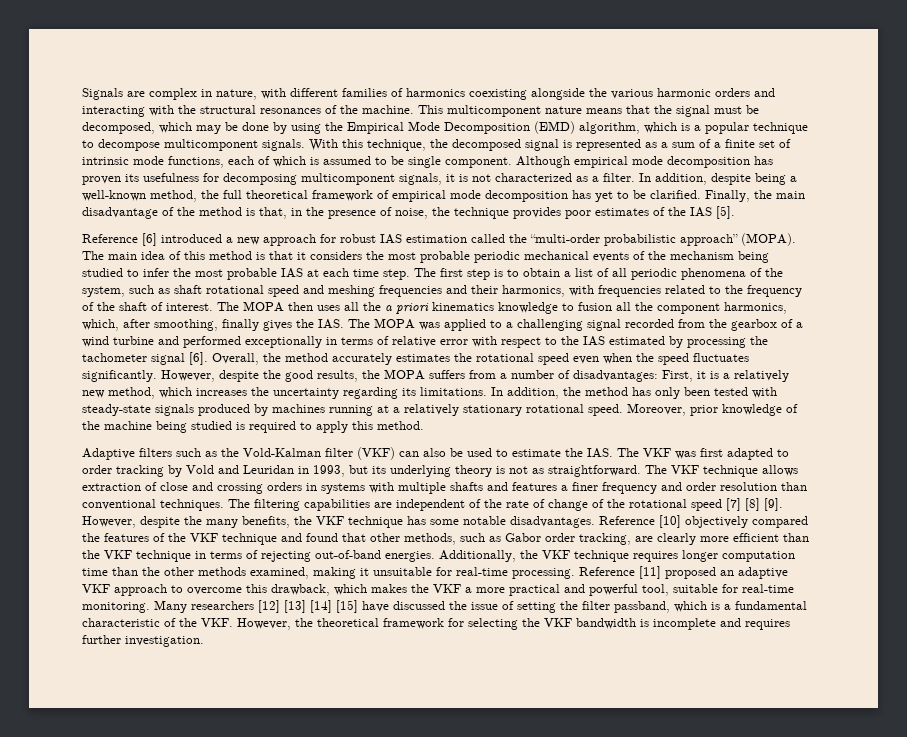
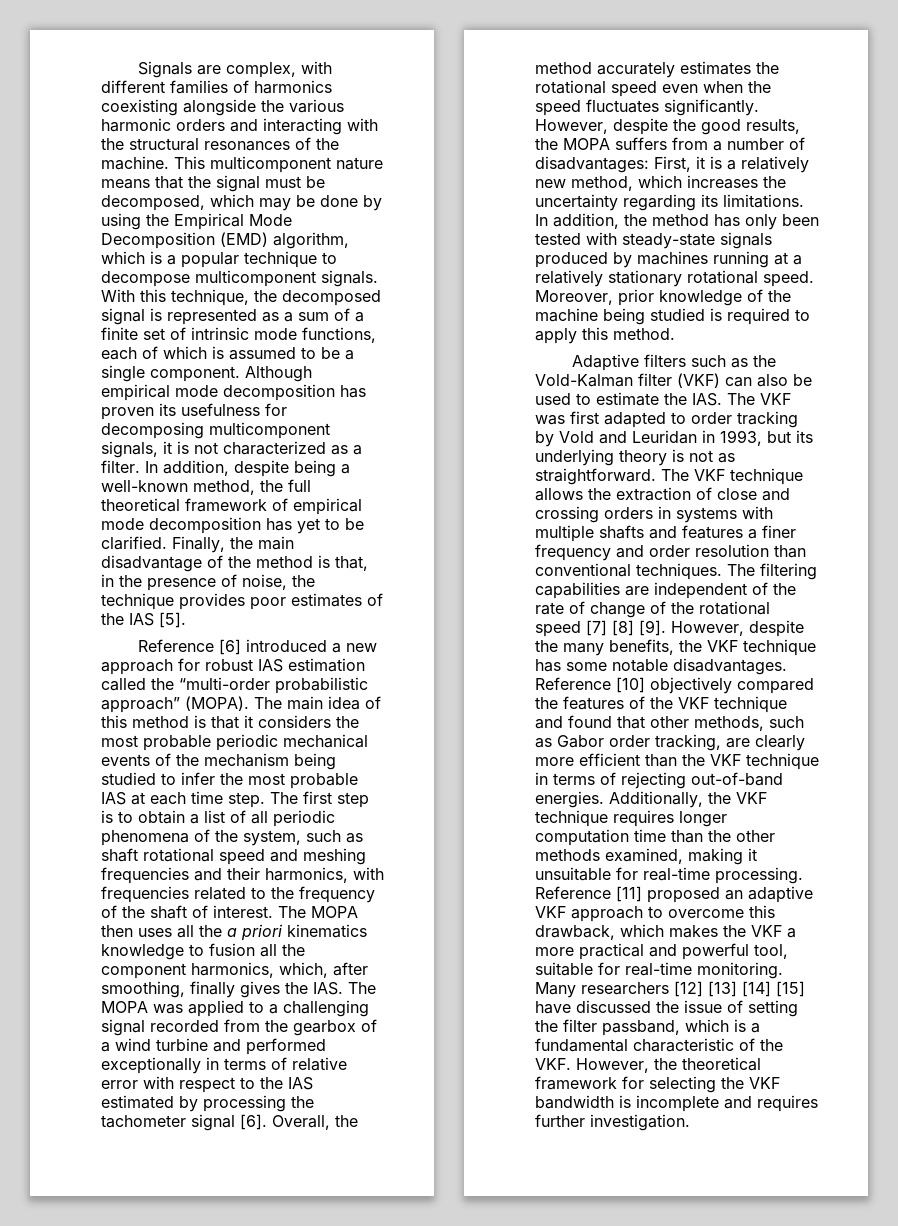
[149,88,257,100] complex in nature, -> [225,62,296,78] complex,
(404, 160) none -> [345,350,354,360] a
(798, 470) none -> [588,488,611,500] the

